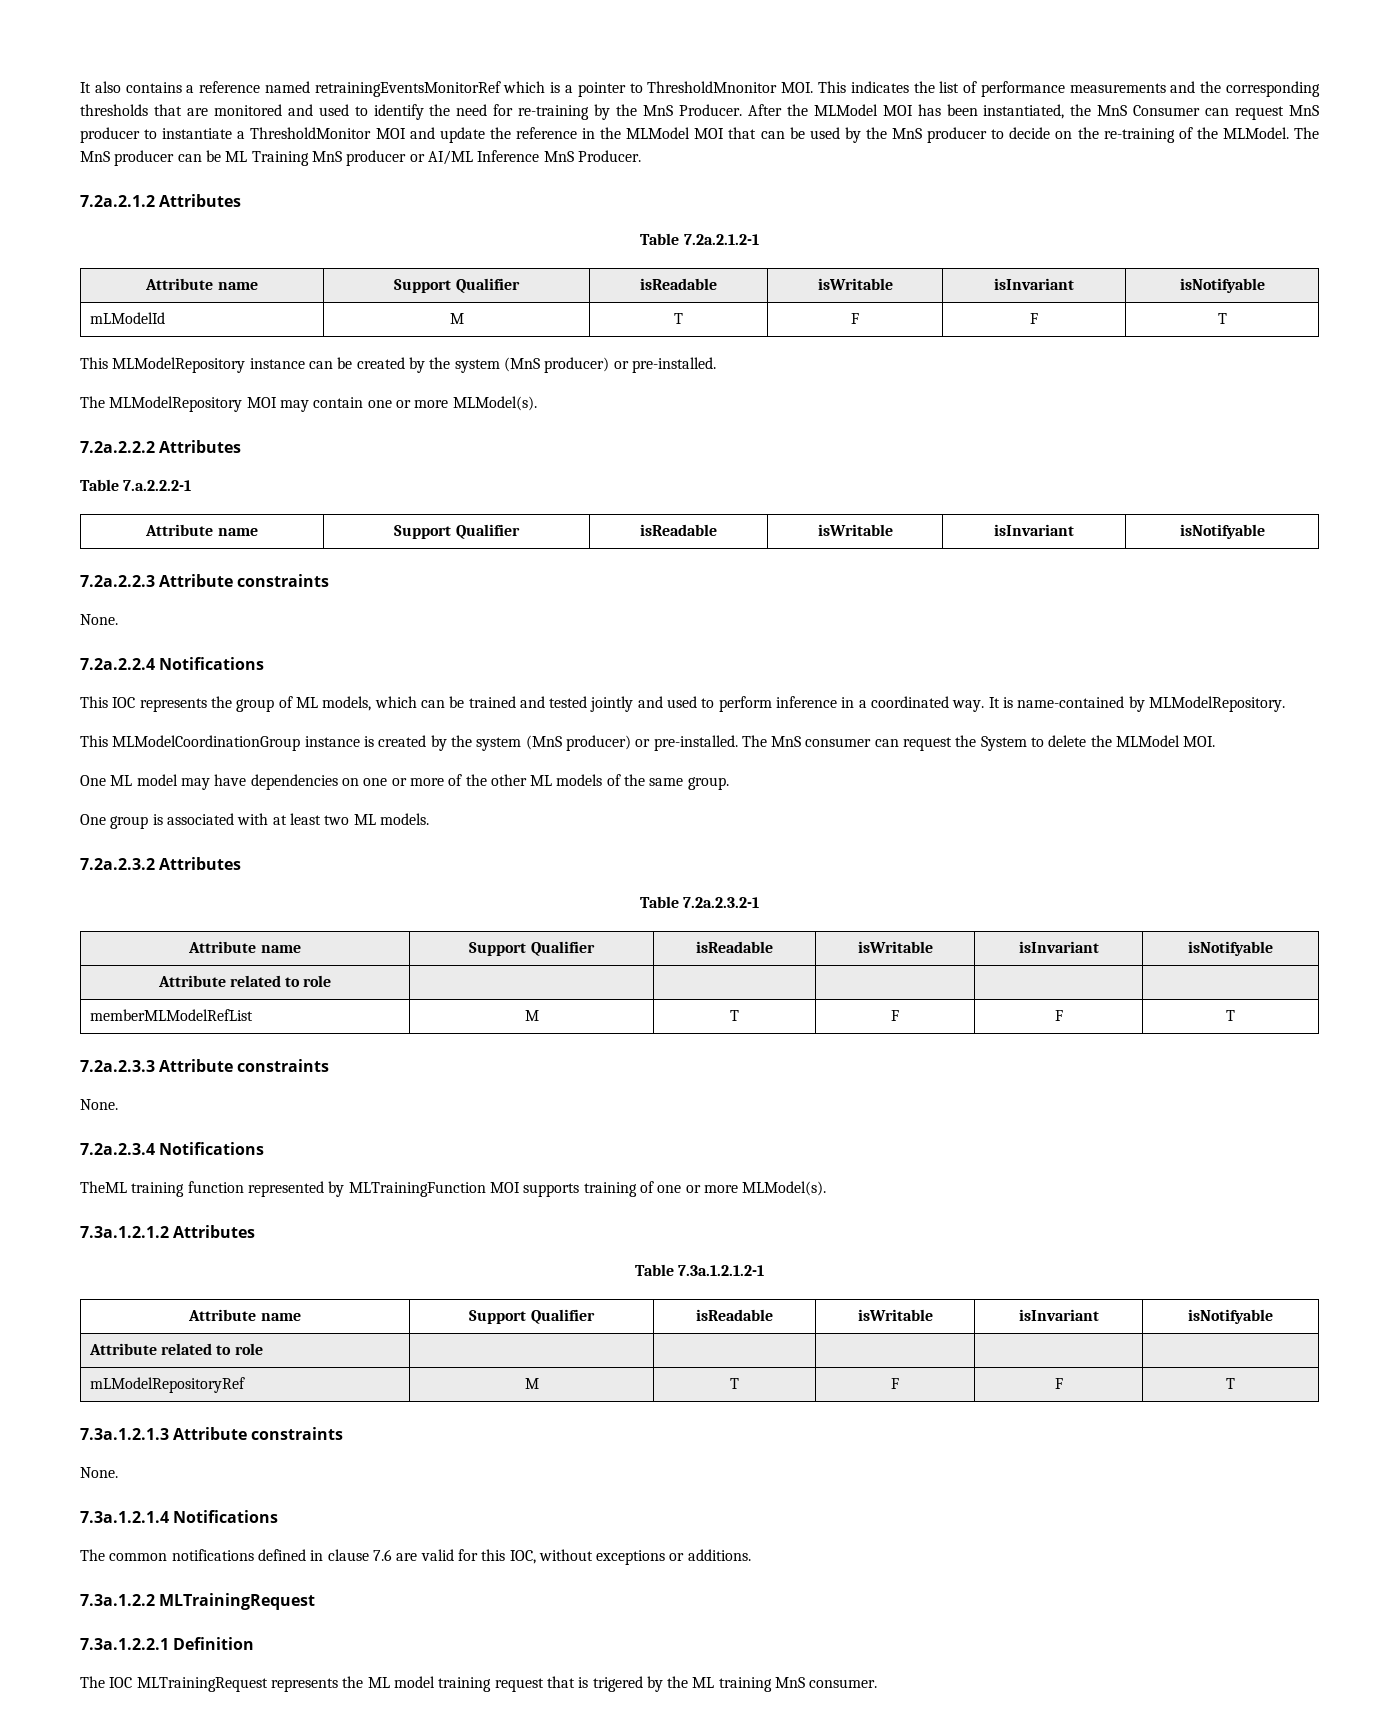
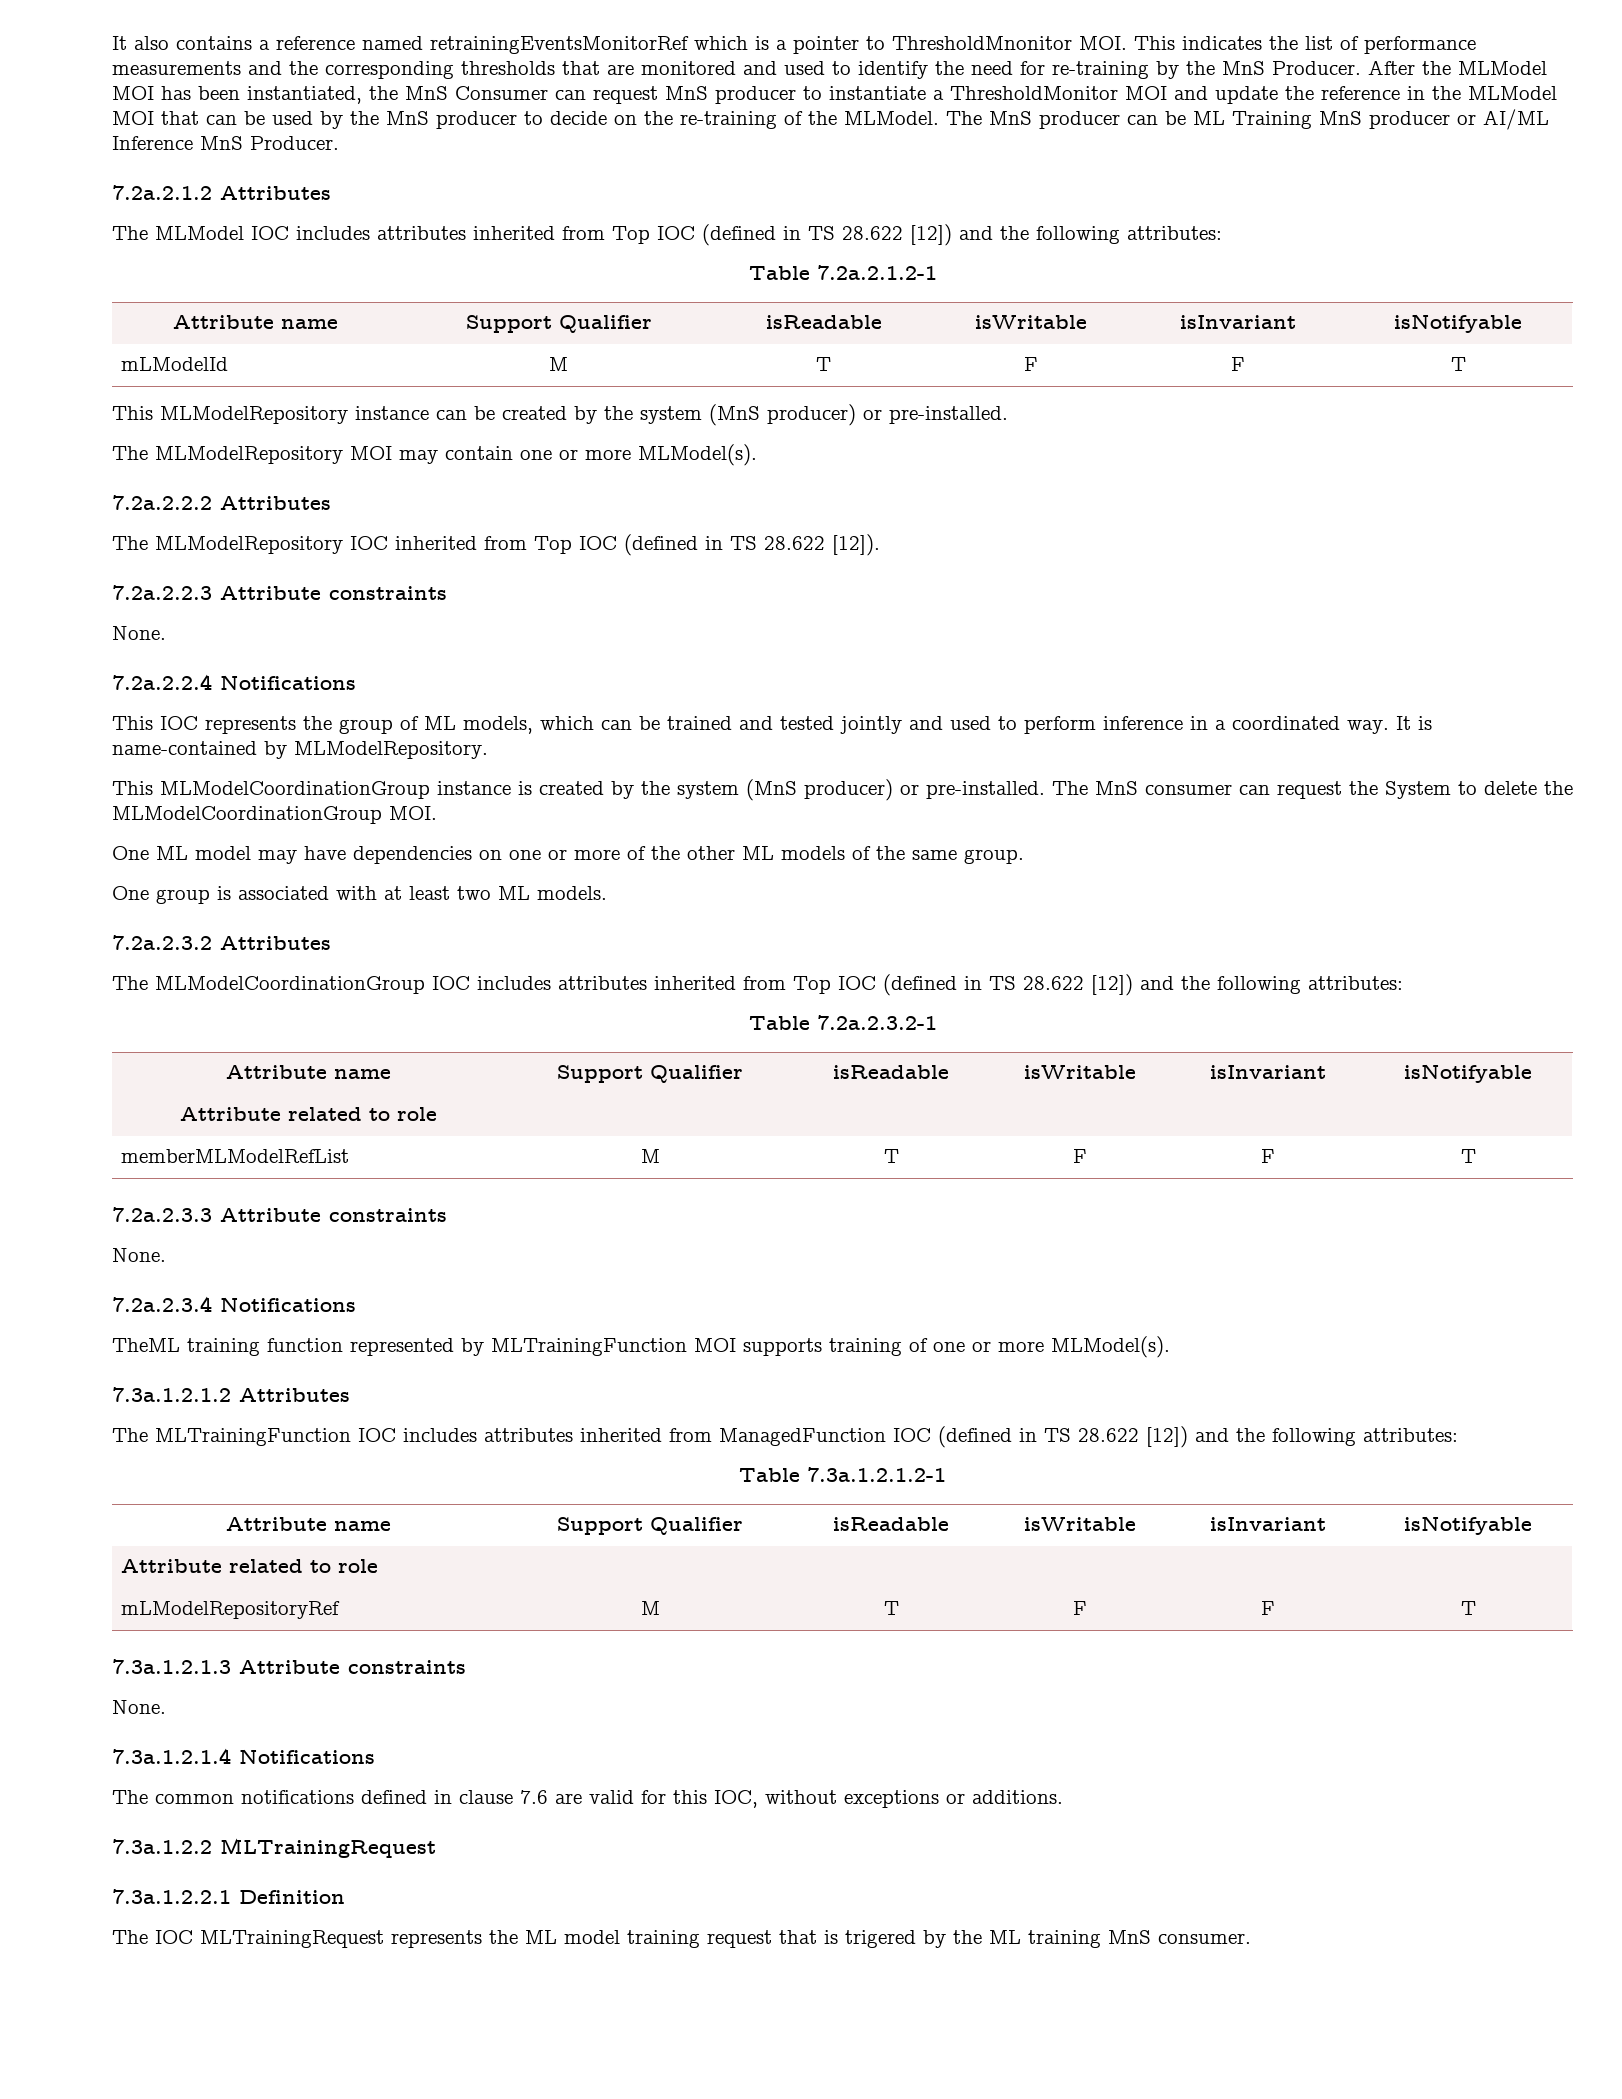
(242, 200) none -> [112,224,1222,246] // The MLModel IOC includes attributes inherited from Top IOC (defined in TS 28.622 [12]) and the following attributes:
[80,479,192,491] [145,524,258,536] [394,524,520,539] [640,524,717,536] [817,524,893,536] [994,524,1074,536] [1179,524,1265,539] Table 7.a.2.2.2-1 // Attribute name | Support Qualifier | isReadable | isWritable | isInvariant | isNotifyable -> [112,534,880,556] The MLModelRepository IOC inherited from Top IOC (defined in TS 28.622 [12]).
[1116,735,1181,747] MLModel -> [112,806,382,824] MLModelCoordinationGroup
(242, 863) none -> [112,974,1403,996] // The MLModelCoordinationGroup IOC includes attributes inherited from Top IOC (defined in TS 28.622 [12]) and the following attributes:
(256, 1231) none -> [112,1426,1458,1448] // The MLTrainingFunction IOC includes attributes inherited from ManagedFunction IOC (defined in TS 28.622 [12]) and the following attributes:

